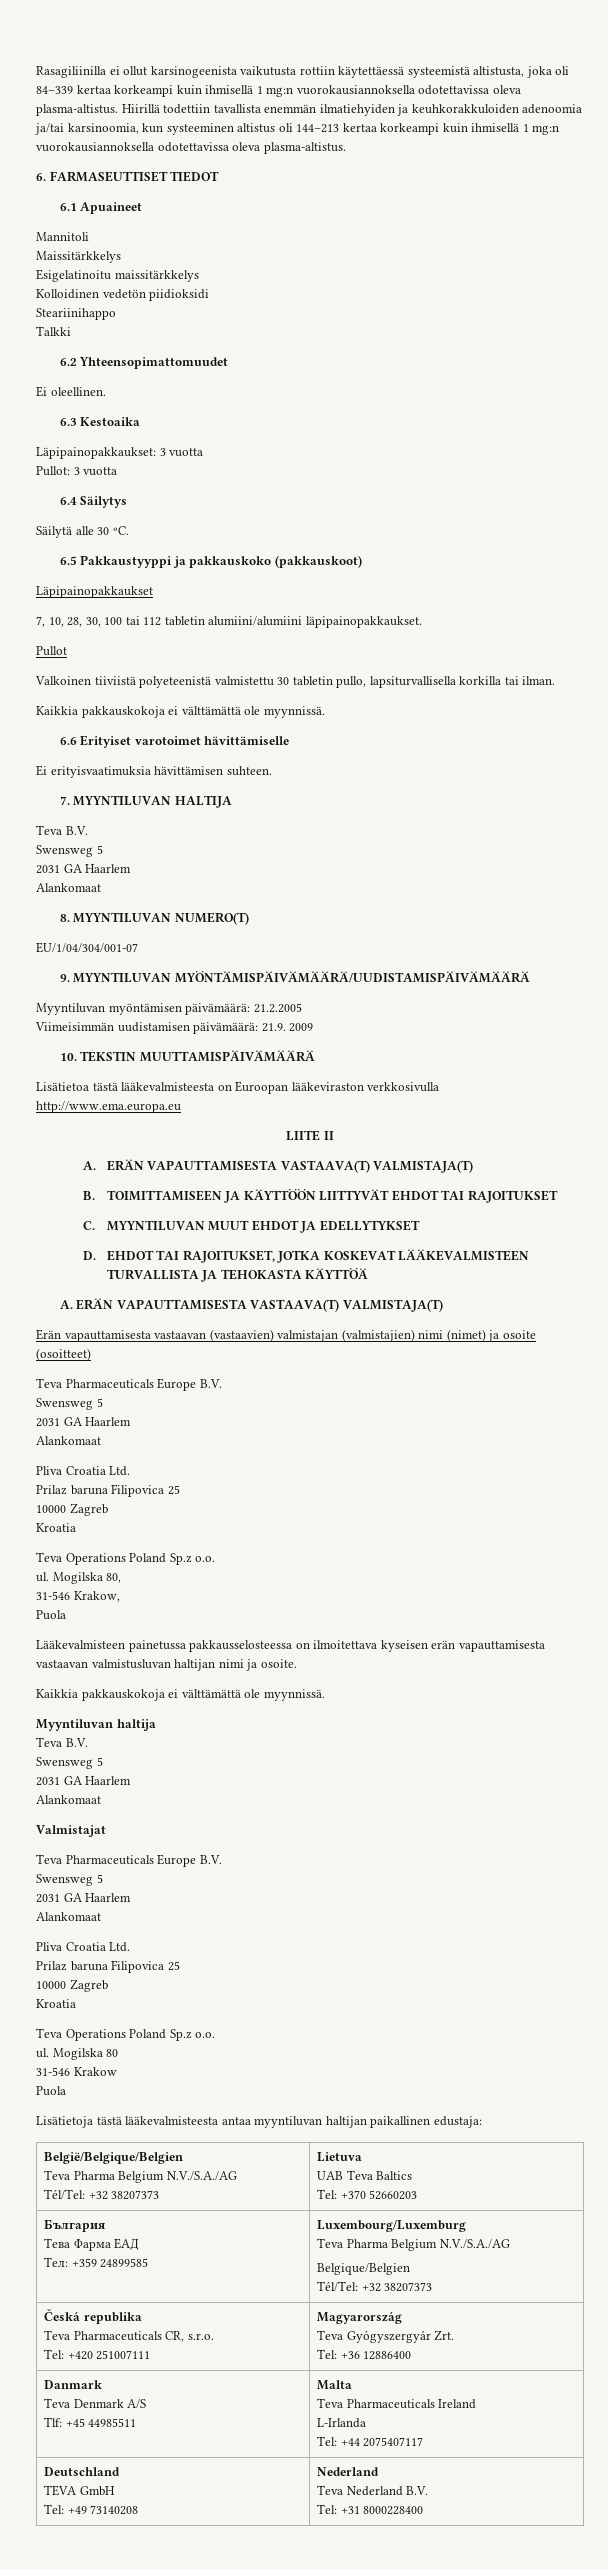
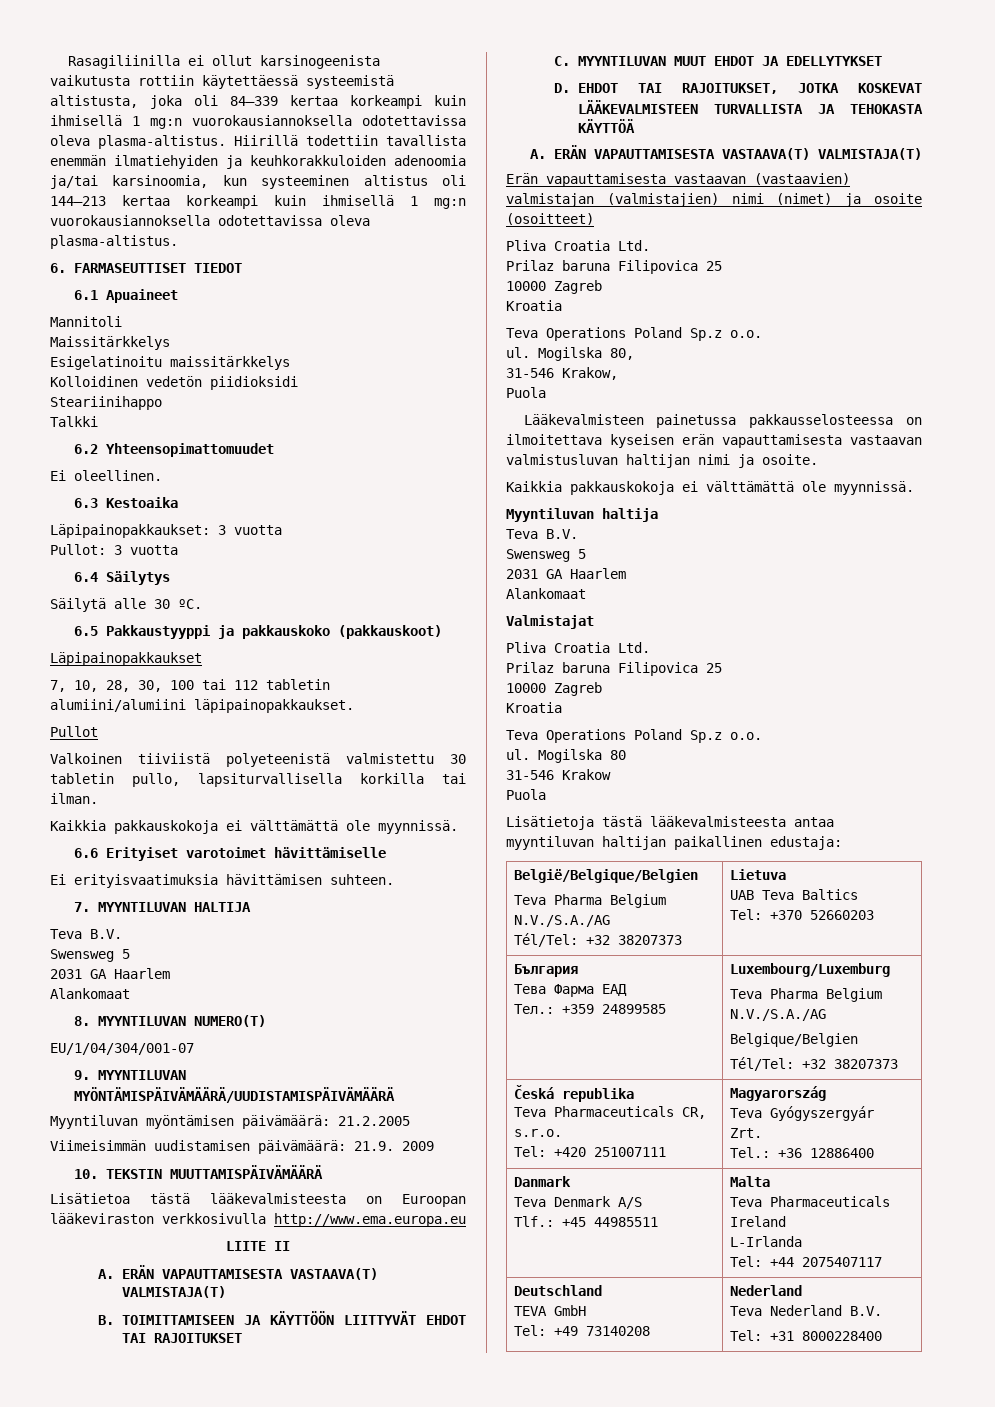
[36,1378,222,1391] [36,1398,103,1410] [36,1417,132,1427] [36,1436,101,1445] // Teva Pharmaceuticals Europe B.V. // Swensweg 5 // 2031 GA Haarlem // Alankomaat -> (594, 219) none
[36,1854,222,1867] [36,1874,103,1886] [36,1893,132,1903] [36,1912,101,1921] // Teva Pharmaceuticals Europe B.V. // Swensweg 5 // 2031 GA Haarlem // Alankomaat -> (594, 622) none
[44,2257,69,2267] Teл: -> [514,1004,555,1014] Teл.:
[317,2349,338,2359] Tel: -> [730,1147,771,1158] Tel.:
[44,2417,63,2427] Tlf: -> [514,1216,555,1227] Tlf.:

